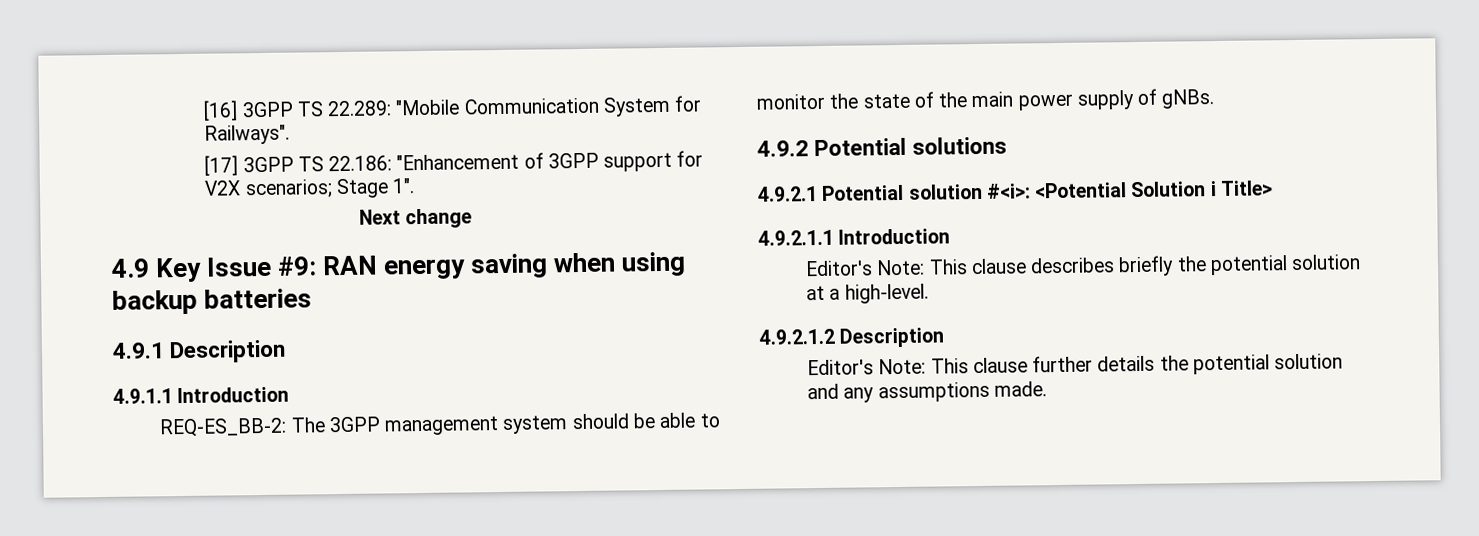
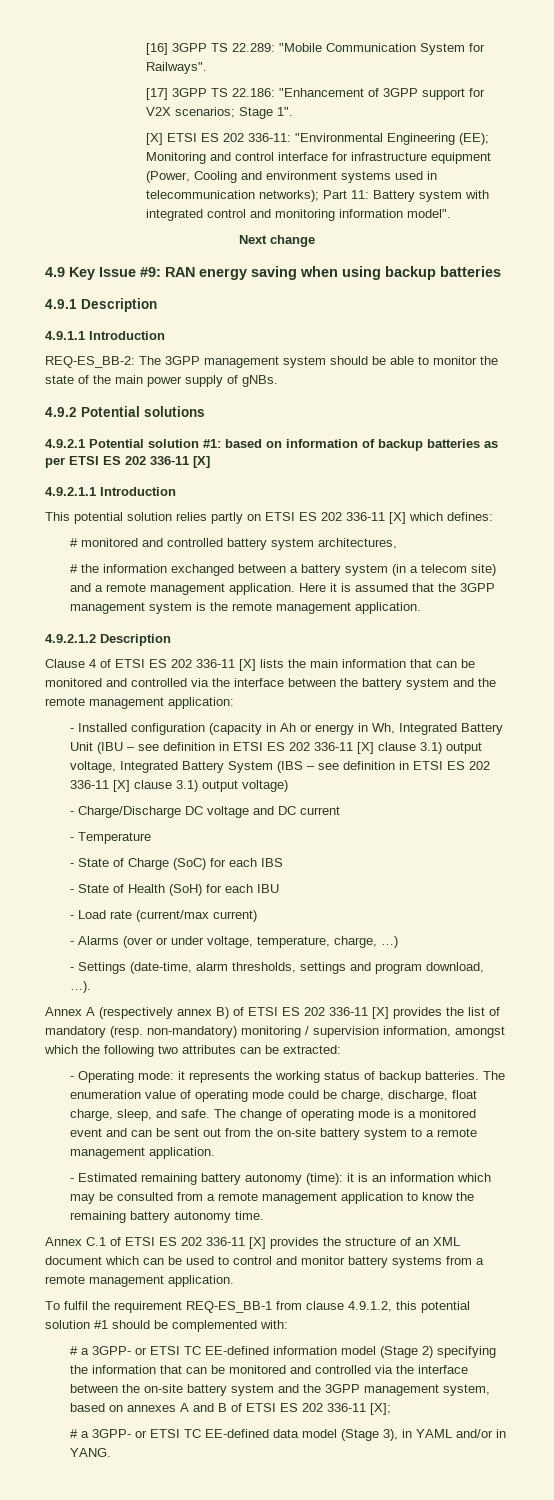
(416, 186) none -> [146,133,490,145] [146,152,492,164] [146,171,438,183] [146,190,490,202] [146,209,452,221] // [X] ETSI ES 202 336-11: "Environmental Engineering (EE); Monitoring and control interface for infrastructure equipment (Power, Cooling and environment systems used in telecommunication networks); Part 11: Battery system with integrated control and monitoring information model".
[985,180,1273,199] [758,228,951,246] [805,254,1362,277] [806,283,929,304] [759,327,946,348] [807,353,1344,376] [807,381,1047,403] #<i>: <Potential Solution i Title> // 4.9.2.1.1 Introduction // Editor's Note: This clause describes briefly the potential solution at a high-level. // 4.9.2.1.2 Description // Editor's Note: This clause further details the potential solution and any assumptions made. -> [203,439,498,451] [45,456,210,468] [45,487,176,496] [45,512,493,524] [70,538,398,550] [70,564,497,576] [70,583,496,595] [70,602,422,614] [45,634,171,646] [45,659,475,671] [45,678,496,690] [45,697,234,709] [70,723,504,735] [70,742,483,754] [70,761,491,773] [70,780,289,792] [70,806,341,818] [70,832,152,844] [70,858,284,870] [70,884,280,896] [70,910,258,922] [70,936,399,948] [70,962,485,974] [70,981,92,993] [45,1007,500,1019] [45,1026,505,1038] [44,1045,341,1057] [70,1071,506,1083] [70,1090,478,1102] [70,1109,477,1121] [70,1128,478,1140] [70,1147,216,1159] [70,1173,492,1185] [70,1192,475,1204] [70,1211,265,1223] [45,1237,460,1249] [45,1256,484,1268] [45,1275,234,1287] [45,1301,470,1313] [45,1320,288,1332] [70,1346,497,1358] [70,1365,469,1374] [70,1384,491,1396] [70,1403,392,1415] [70,1429,507,1441] [70,1448,112,1457] #1: based on information of backup batteries as per ETSI ES 202 336-11 [X] // 4.9.2.1.1 Introduction // This potential solution relies partly on ETSI ES 202 336-11 [X] which defines: // # monitored and controlled battery system architectures, // # the information exchanged between a battery system (in a telecom site) and a remote management application. Here it is assumed that the 3GPP management system is the remote management application. // 4.9.2.1.2 Description // Clause 4 of ETSI ES 202 336-11 [X] lists the main information that can be monitored and controlled via the interface between the battery system and the remote management application: // - Installed configuration (capacity in Ah or energy in Wh, Integrated Battery Unit (IBU – see definition in ETSI ES 202 336-11 [X] clause 3.1) output voltage, Integrated Battery System (IBS – see definition in ETSI ES 202 336-11 [X] clause 3.1) output voltage) // - Charge/Discharge DC voltage and DC current // - Temperature // - State of Charge (SoC) for each IBS // - State of Health (SoH) for each IBU // - Load rate (current/max current) // - Alarms (over or under voltage, temperature, charge, …) // - Settings (date-time, alarm thresholds, settings and program download, …). // Annex A (respectively annex B) of ETSI ES 202 336-11 [X] provides the list of mandatory (resp. non-mandatory) monitoring / supervision information, amongst which the following two attributes can be extracted: // - Operating mode: it represents the working status of backup batteries. The enumeration value of operating mode could be charge, discharge, float charge, sleep, and safe. The change of operating mode is a monitored event and can be sent out from the on-site battery system to a remote management application. // - Estimated remaining battery autonomy (time): it is an information which may be consulted from a remote management application to know the remaining battery autonomy time. // Annex C.1 of ETSI ES 202 336-11 [X] provides the structure of an XML document which can be used to control and monitor battery systems from a remote management application. // To fulfil the requirement REQ-ES_BB-1 from clause 4.9.1.2, this potential solution #1 should be complemented with: // # a 3GPP- or ETSI TC EE-defined information model (Stage 2) specifying the information that can be monitored and controlled via the interface between the on-site battery system and the 3GPP management system, based on annexes A and B of ETSI ES 202 336-11 [X]; // # a 3GPP- or ETSI TC EE-defined data model (Stage 3), in YAML and/or in YANG.

